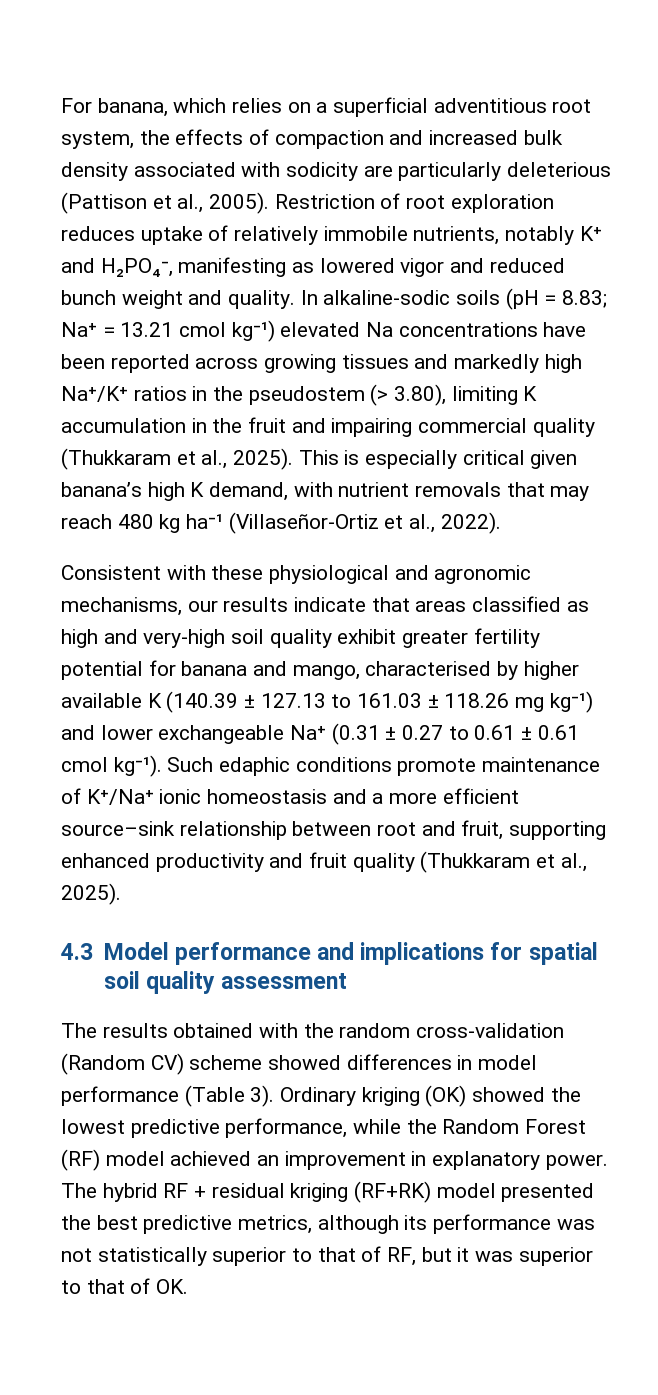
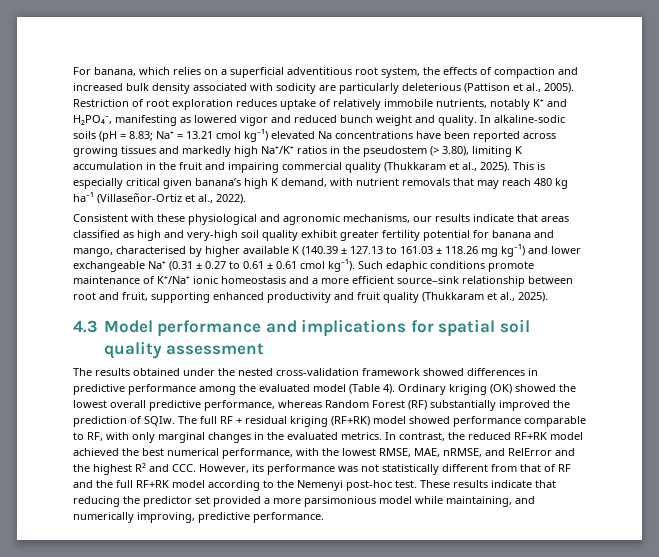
[259,1023,565,1038] [61,1053,538,1075] [61,1085,275,1107] with the random cross-validation (Random CV) scheme showed differences in model performance (Table 3). -> [183,368,538,376] [73,384,395,395] under the nested cross-validation framework showed differences in predictive performance among the evaluated model (Table 4).
(125, 1126) none -> [110,400,146,408] overall
[353,1119,437,1134] while the -> [278,400,322,408] whereas
[105,1151,608,1170] [61,1183,158,1202] model achieved an improvement in explanatory power. The hybrid -> [430,400,570,411] [73,416,217,427] substantially improved the prediction of SQIw. The full
[501,1183,595,1202] [61,1215,399,1234] presented the best predictive metrics, although -> [409,416,586,427] [73,432,583,443] [73,448,575,459] [73,463,249,475] showed performance comparable to RF, with only marginal changes in the evaluated metrics. In contrast, the reduced RF+RK model achieved the best numerical performance, with the lowest RMSE, MAE, nRMSE, and RelError and the highest R² and CCC. However,
[212,1246,593,1266] [61,1278,189,1294] superior to that of RF, but it was superior to that of OK. -> [442,464,571,472] [73,480,556,491] [73,496,535,507] [73,512,324,523] different from that of RF and the full RF+RK model according to the Nemenyi post-hoc test. These results indicate that reducing the predictor set provided a more parsimonious model while maintaining, and numerically improving, predictive performance.

